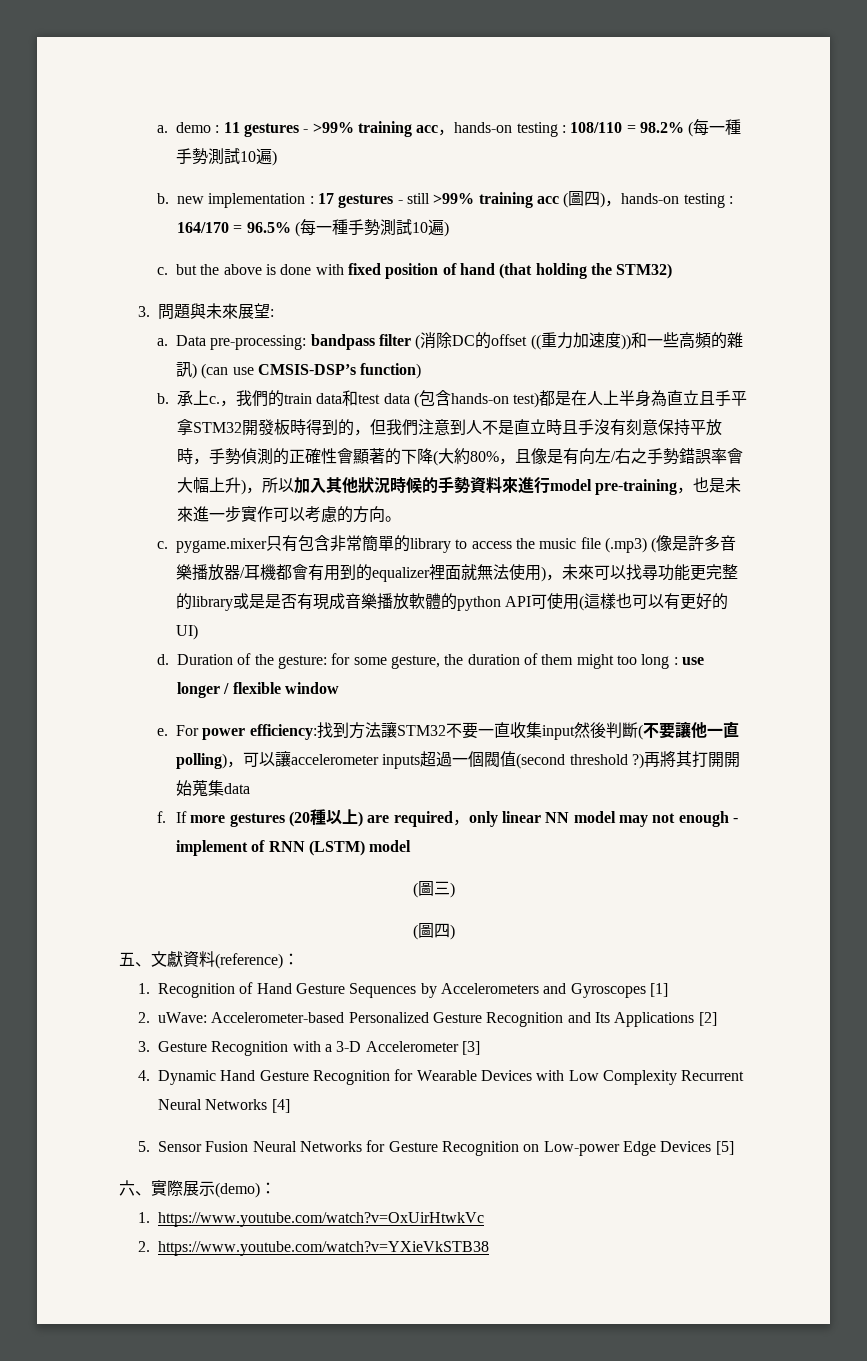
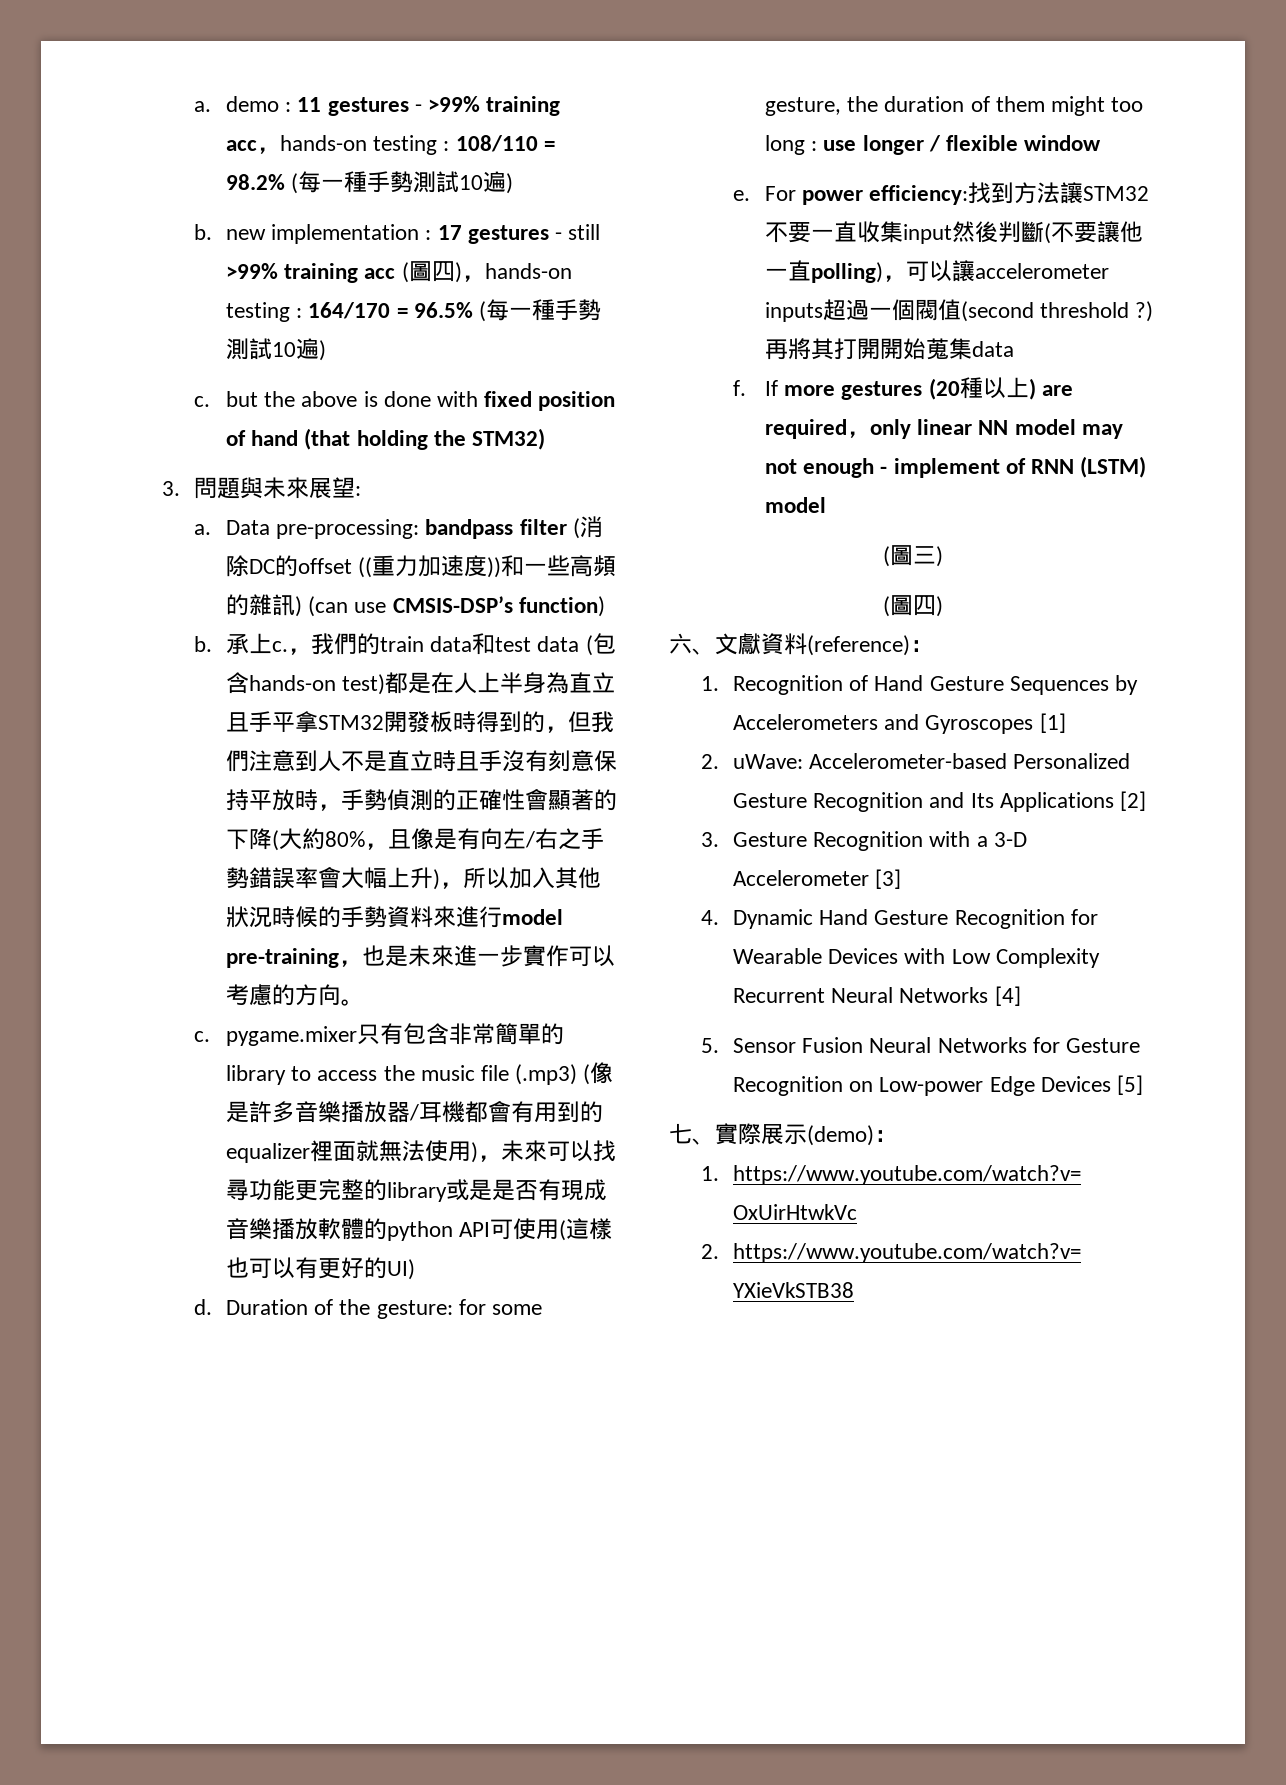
[119,952,135,966] 五 -> [669,633,692,654] 六
[119,1180,135,1196] 六 -> [669,1123,692,1144] 七

